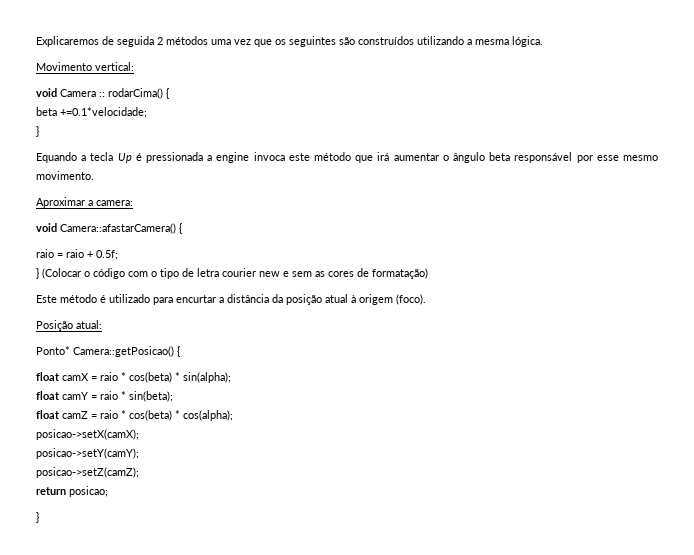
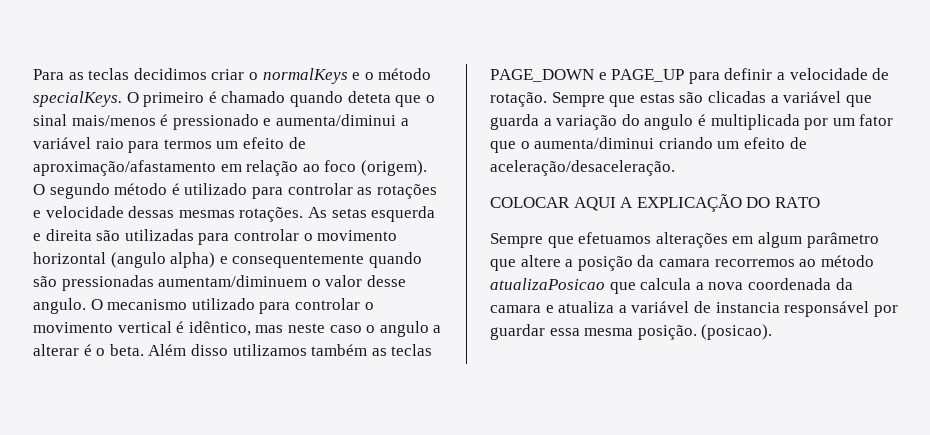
[36,36,543,47] [36,62,134,71] [36,88,169,99] [36,107,147,118] [36,126,39,137] [36,152,658,163] [36,171,94,180] [36,197,133,208] [36,223,182,234] [36,249,118,260] [36,268,428,279] [36,294,426,305] [36,320,102,331] [36,346,180,357] [36,372,231,383] [36,391,173,402] [36,410,233,421] [36,429,139,440] [36,448,139,459] [36,467,139,478] [36,486,108,497] [36,512,39,523] Explicaremos de seguida 2 métodos uma vez que os seguintes são construídos utilizando a mesma lógica. // Movimento vertical: // void Camera :: rodarCima() { // beta +=0.1*velocidade; // } // Equando a tecla Up é pressionada a engine invoca este método que irá aumentar o ângulo beta responsável por esse mesmo movimento. // Aproximar a camera: // void Camera::afastarCamera() { // raio = raio + 0.5f; // } (Colocar o código com o tipo de letra courier new e sem as cores de formatação) // Este método é utilizado para encurtar a distância da posição atual à origem (foco). // Posição atual: // Ponto* Camera::getPosicao() { // float camX = raio * cos(beta) * sin(alpha); // float camY = raio * sin(beta); // float camZ = raio * cos(beta) * cos(alpha); // posicao->setX(camX); // posicao->setY(camY); // posicao->setZ(camZ); // return posicao; // } -> [33,68,432,84] [33,91,435,107] [33,114,409,130] [33,137,306,153] [33,160,427,176] [33,183,437,199] [33,206,436,222] [33,229,398,245] [33,252,422,268] [33,275,406,291] [33,298,374,314] [33,321,442,337] [33,344,433,356] [490,68,890,84] [490,91,872,107] [490,114,894,130] [490,137,807,153] [490,160,675,176] [490,194,820,212] [490,232,879,248] [490,255,874,271] [490,278,853,294] [490,301,898,317] [490,324,773,340] Para as teclas decidimos criar o normalKeys e o método specialKeys. O primeiro é chamado quando deteta que o sinal mais/menos é pressionado e aumenta/diminui a variável raio para termos um efeito de aproximação/afastamento em relação ao foco (origem). O segundo método é utilizado para controlar as rotações e velocidade dessas mesmas rotações. As setas esquerda e direita são utilizadas para controlar o movimento horizontal (angulo alpha) e consequentemente quando são pressionadas aumentam/diminuem o valor desse angulo. O mecanismo utilizado para controlar o movimento vertical é idêntico, mas neste caso o angulo a alterar é o beta. Além disso utilizamos também as teclas PAGE_DOWN e PAGE_UP para definir a velocidade de rotação. Sempre que estas são clicadas a variável que guarda a variação do angulo é multiplicada por um fator que o aumenta/diminui criando um efeito de aceleração/desaceleração. // COLOCAR AQUI A EXPLICAÇÃO DO RATO // Sempre que efetuamos alterações em algum parâmetro que altere a posição da camara recorremos ao método atualizaPosicao que calcula a nova coordenada da camara e atualiza a variável de instancia responsável por guardar essa mesma posição. (posicao).

